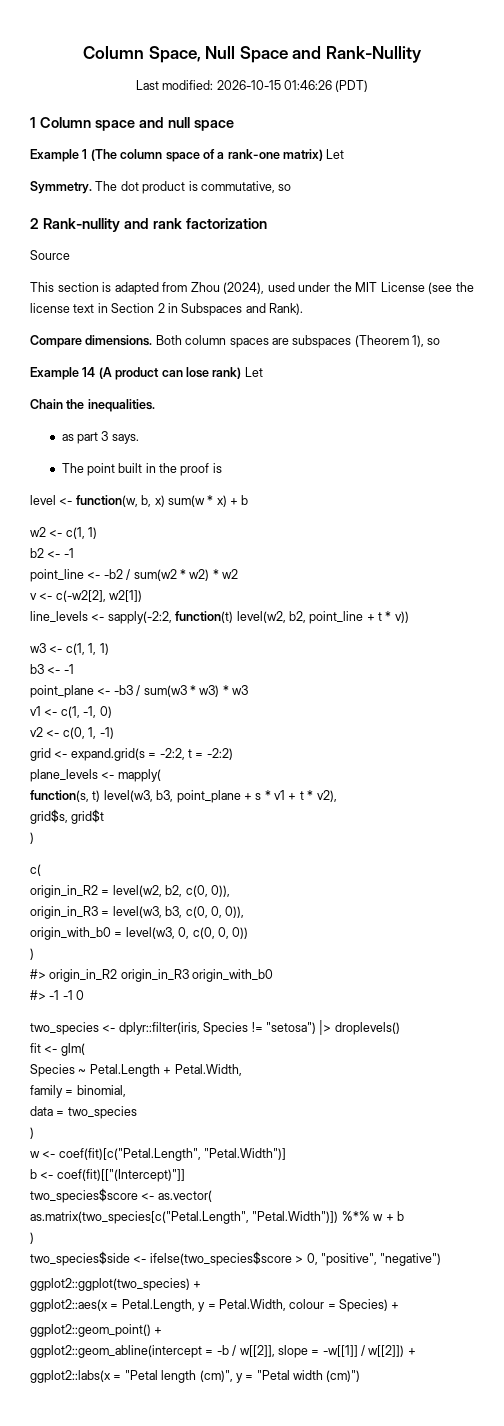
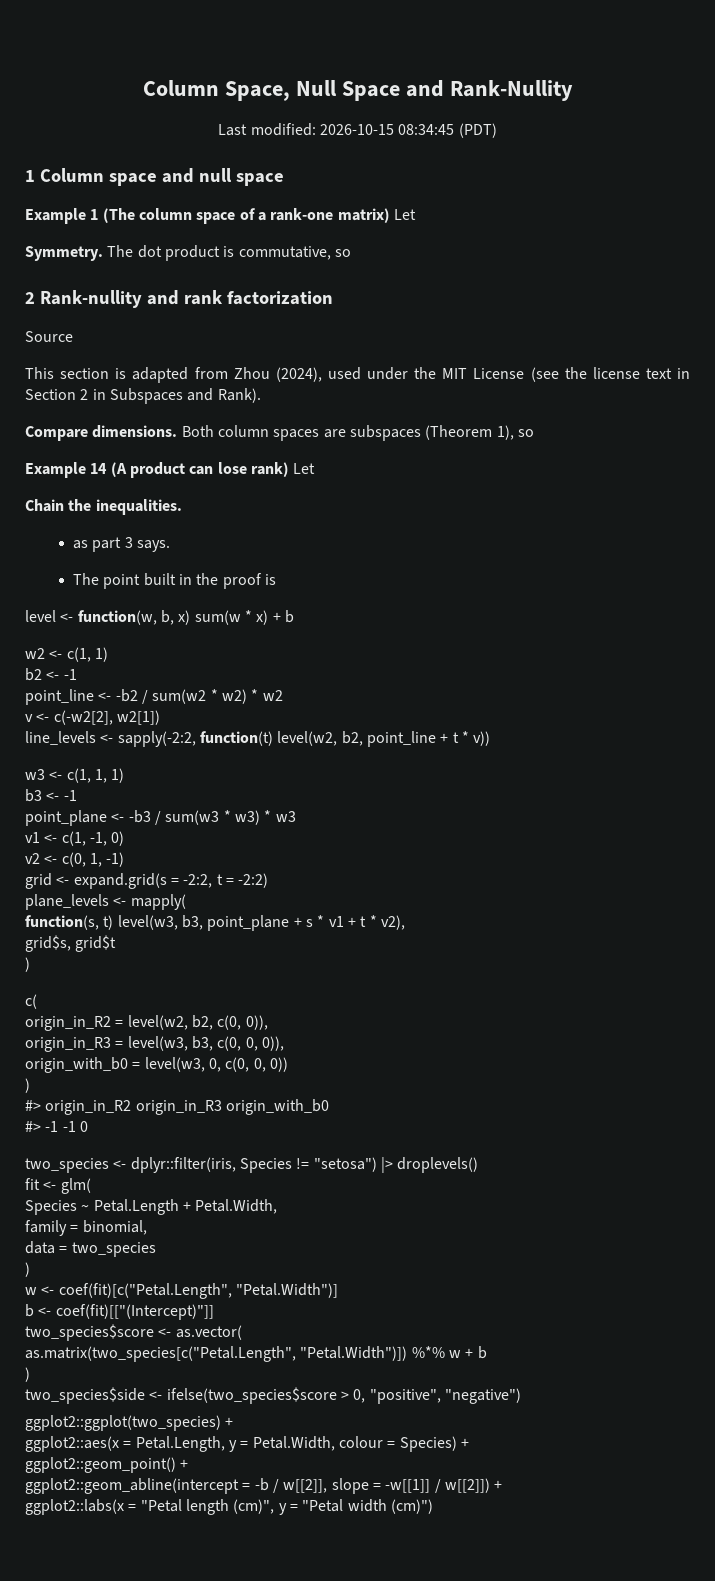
[283,80,332,90] 01:46:26 -> [398,124,455,135] 08:34:45

